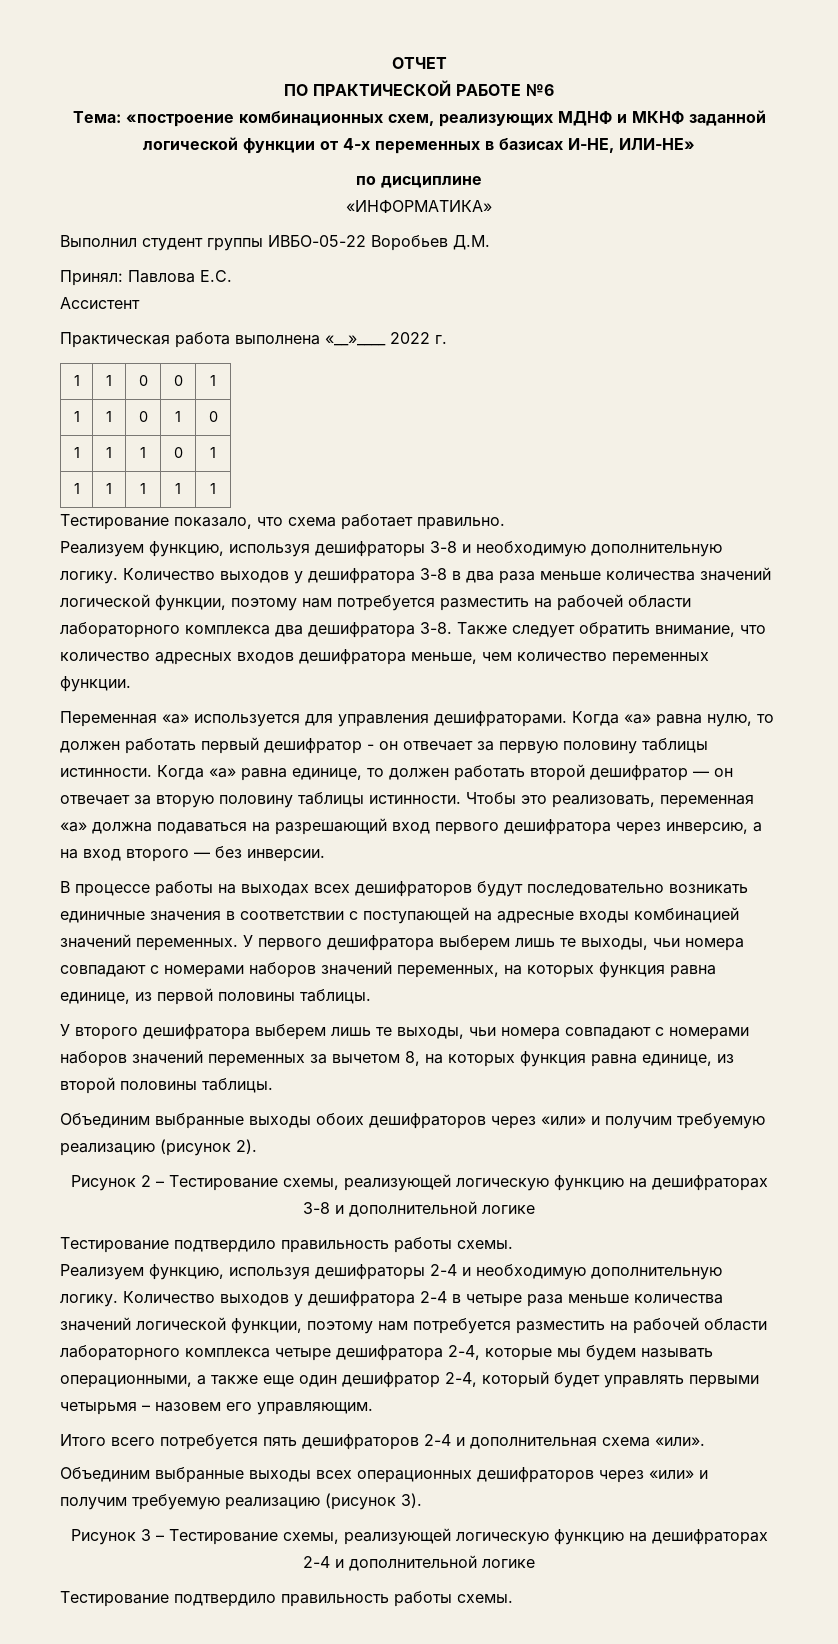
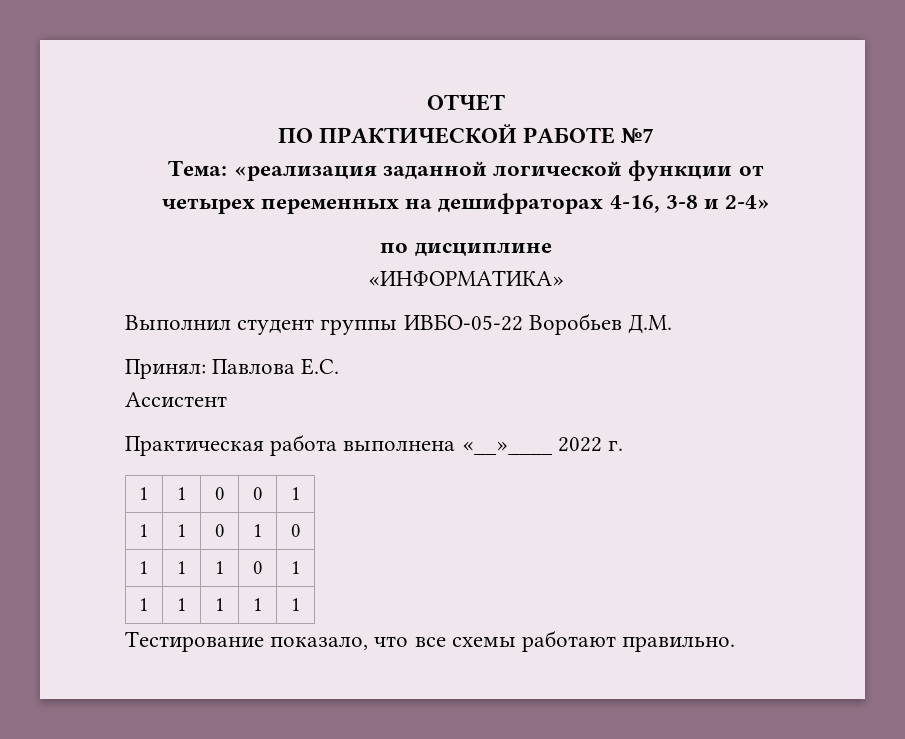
[526,84,554,96] №6 -> [620,128,655,143] №7
[125,110,766,127] [143,137,695,154] «построение комбинационных схем, реализующих МДНФ и МКНФ заданной логической функции от 4-х переменных в базисах И-НЕ, ИЛИ-НЕ» -> [233,160,764,181] [161,193,771,214] «реализация заданной логической функции от четырех переменных на дешифраторах 4-16, 3-8 и 2-4»
[288,514,505,530] [60,541,722,557] [60,567,771,584] [60,594,691,611] [60,622,766,638] [60,649,709,665] [60,676,131,692] [60,711,774,727] [60,737,708,754] [60,764,733,781] [60,792,754,808] [60,818,762,835] [60,846,325,862] [60,881,748,897] [60,907,739,924] [60,934,744,951] [60,961,716,978] [60,988,371,1005] [60,1024,749,1040] [60,1050,734,1067] [60,1077,273,1094] [60,1113,765,1129] [60,1139,257,1156] [70,1174,768,1191] [303,1201,535,1217] [60,1237,513,1253] [60,1264,722,1280] [60,1291,723,1307] [60,1317,767,1334] [60,1345,713,1361] [60,1371,759,1388] [60,1402,373,1415] [60,1434,705,1450] [60,1467,708,1483] [60,1493,422,1510] [70,1528,768,1545] [303,1555,535,1571] [60,1591,513,1607] схема работает правильно. // Реализуем функцию, используя дешифраторы 3-8 и необходимую дополнительную логику. Количество выходов у дешифратора 3-8 в два раза меньше количества значений логической функции, поэтому нам потребуется разместить на рабочей области лабораторного комплекса два дешифратора 3-8. Также следует обратить внимание, что количество адресных входов дешифратора меньше, чем количество переменных функции. // Переменная «а» используется для управления дешифраторами. Когда «а» равна нулю, то должен работать первый дешифратор - он отвечает за первую половину таблицы истинности. Когда «а» равна единице, то должен работать второй дешифратор — он отвечает за вторую половину таблицы истинности. Чтобы это реализовать, переменная «а» должна подаваться на разрешающий вход первого дешифратора через инверсию, а на вход второго — без инверсии. // В процессе работы на выходах всех дешифраторов будут последовательно возникать единичные значения в соответствии с поступающей на адресные входы комбинацией значений переменных. У первого дешифратора выберем лишь те выходы, чьи номера совпадают с номерами наборов значений переменных, на которых функция равна единице, из первой половины таблицы. // У второго дешифратора выберем лишь те выходы, чьи номера совпадают с номерами наборов значений переменных за вычетом 8, на которых функция равна единице, из второй половины таблицы. // Объединим выбранные выходы обоих дешифраторов через «или» и получим требуемую реализацию (рисунок 2). // Рисунок 2 – Тестирование схемы, реализующей логическую функцию на дешифраторах 3-8 и дополнительной логике // Тестирование подтвердило правильность работы схемы. // Реализуем функцию, используя дешифраторы 2-4 и необходимую дополнительную логику. Количество выходов у дешифратора 2-4 в четыре раза меньше количества значений логической функции, поэтому нам потребуется разместить на рабочей области лабораторного комплекса четыре дешифратора 2-4, которые мы будем называть операционными, а также еще один дешифратор 2-4, который будет управлять первыми четырьмя – назовем его управляющим. // Итого всего потребуется пять дешифраторов 2-4 и дополнительная схема «или». // Объединим выбранные выходы всех операционных дешифраторов через «или» и получим требуемую реализацию (рисунок 3). // Рисунок 3 – Тестирование схемы, реализующей логическую функцию на дешифраторах 2-4 и дополнительной логике // Тестирование подтвердило правильность работы схемы. -> [414,630,736,652] все схемы работают правильно.

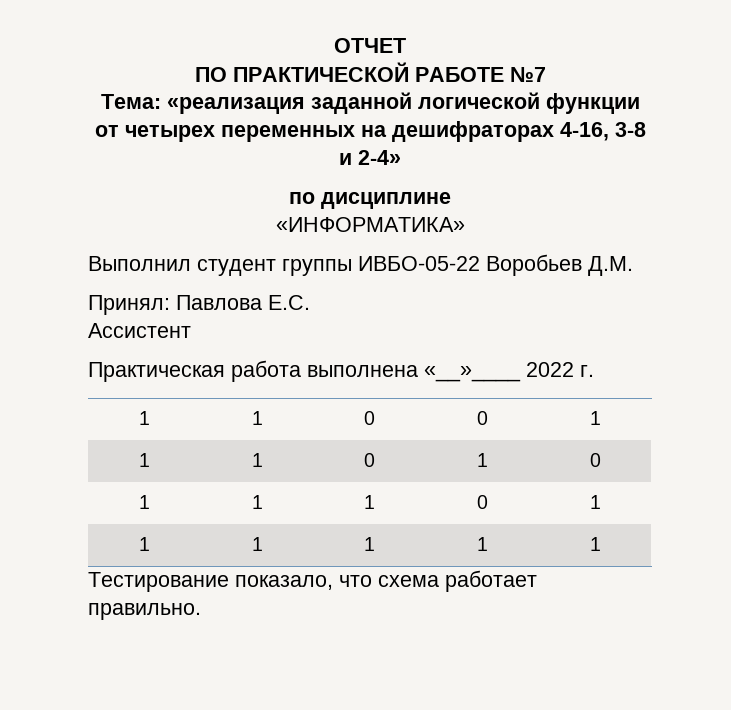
[414,630,617,652] все схемы работают -> [378,570,537,592] схема работает

